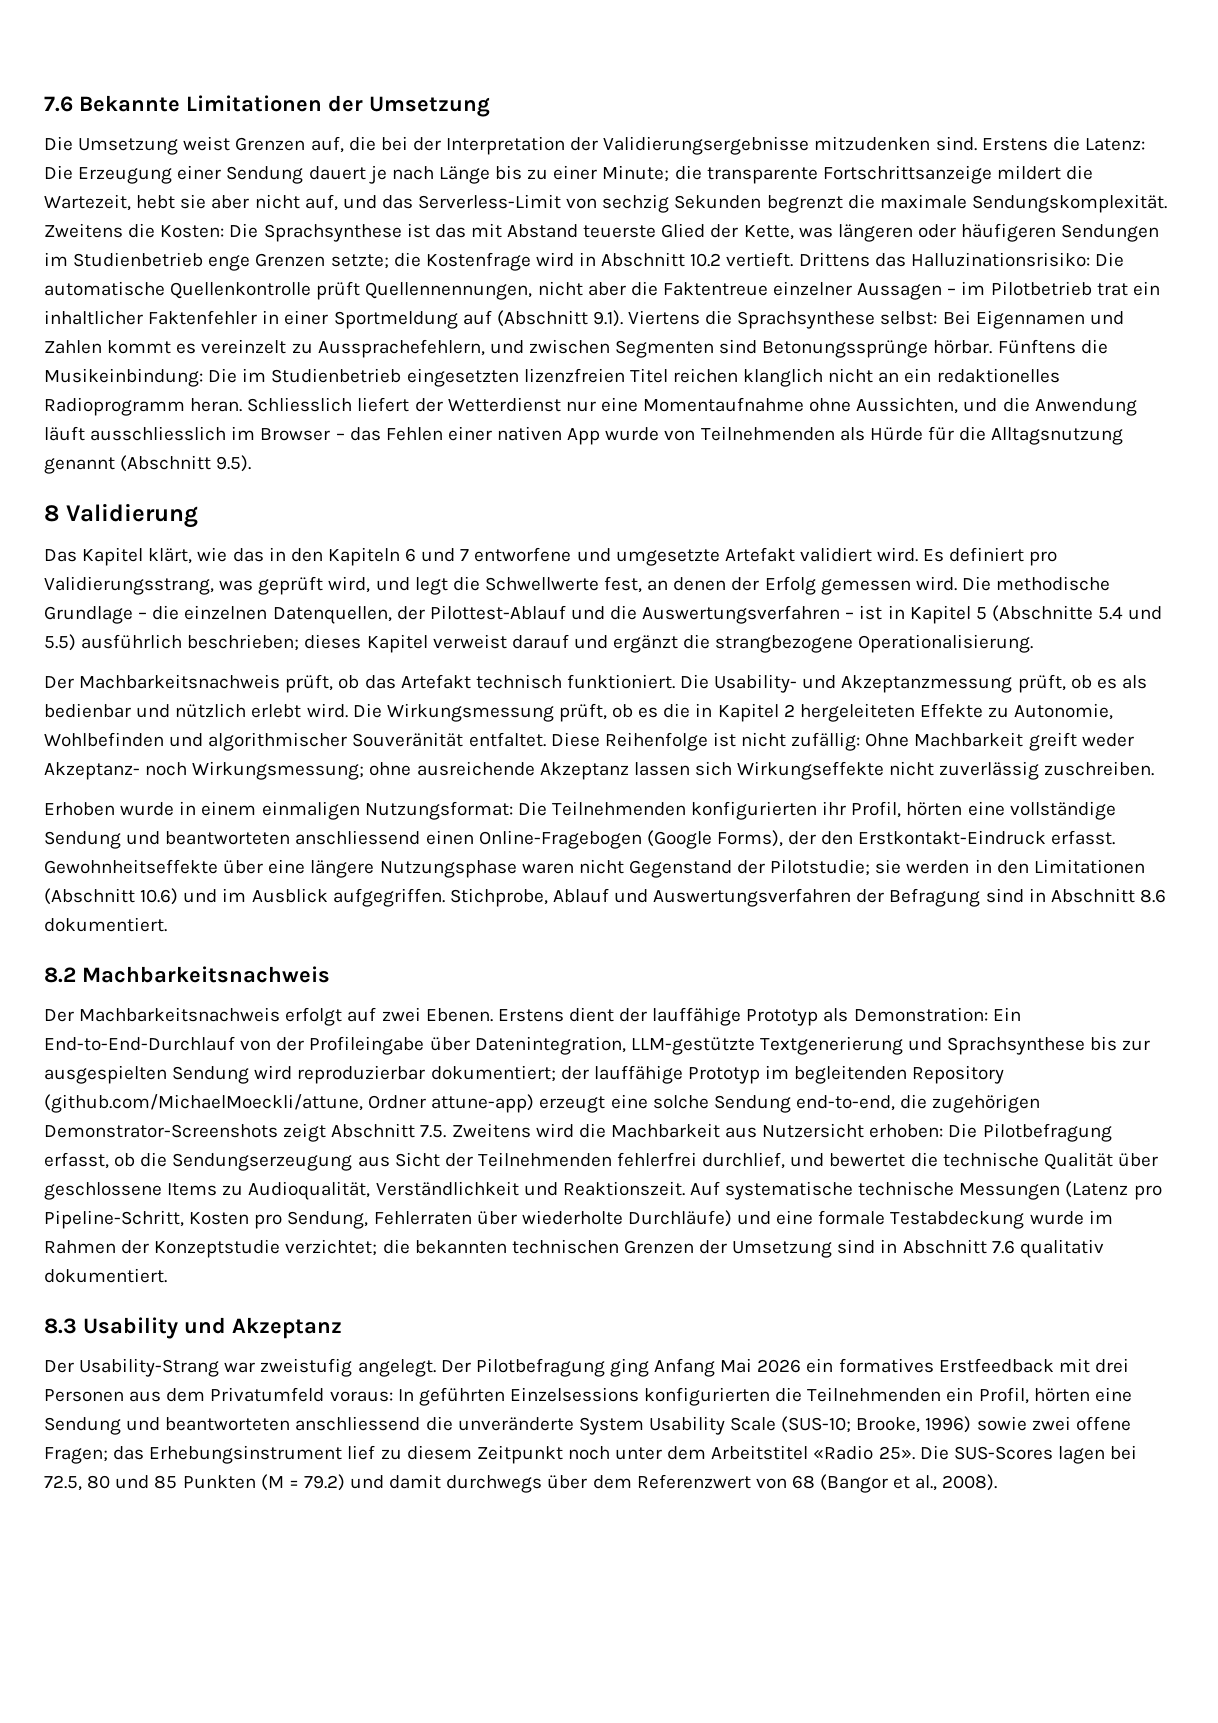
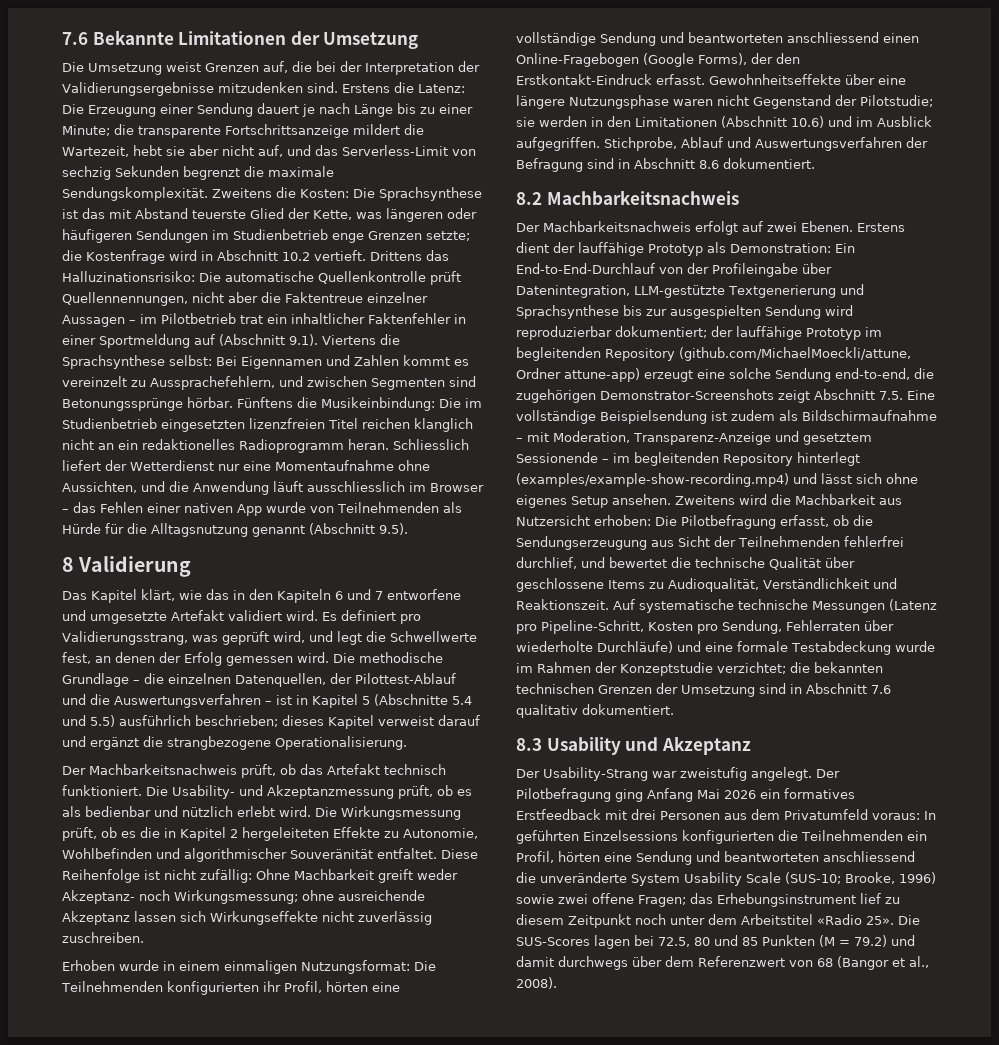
(447, 1131) none -> [907,390,935,400] [516,410,937,424] [516,431,872,445] [516,452,860,466] [516,473,918,487] [516,494,671,508] Eine vollständige Beispielsendung ist zudem als Bildschirmaufnahme – mit Moderation, Transparenz-Anzeige und gesetztem Sessionende – im begleitenden Repository hinterlegt (examples/example-show-recording.mp4) und lässt sich ohne eigenes Setup ansehen.

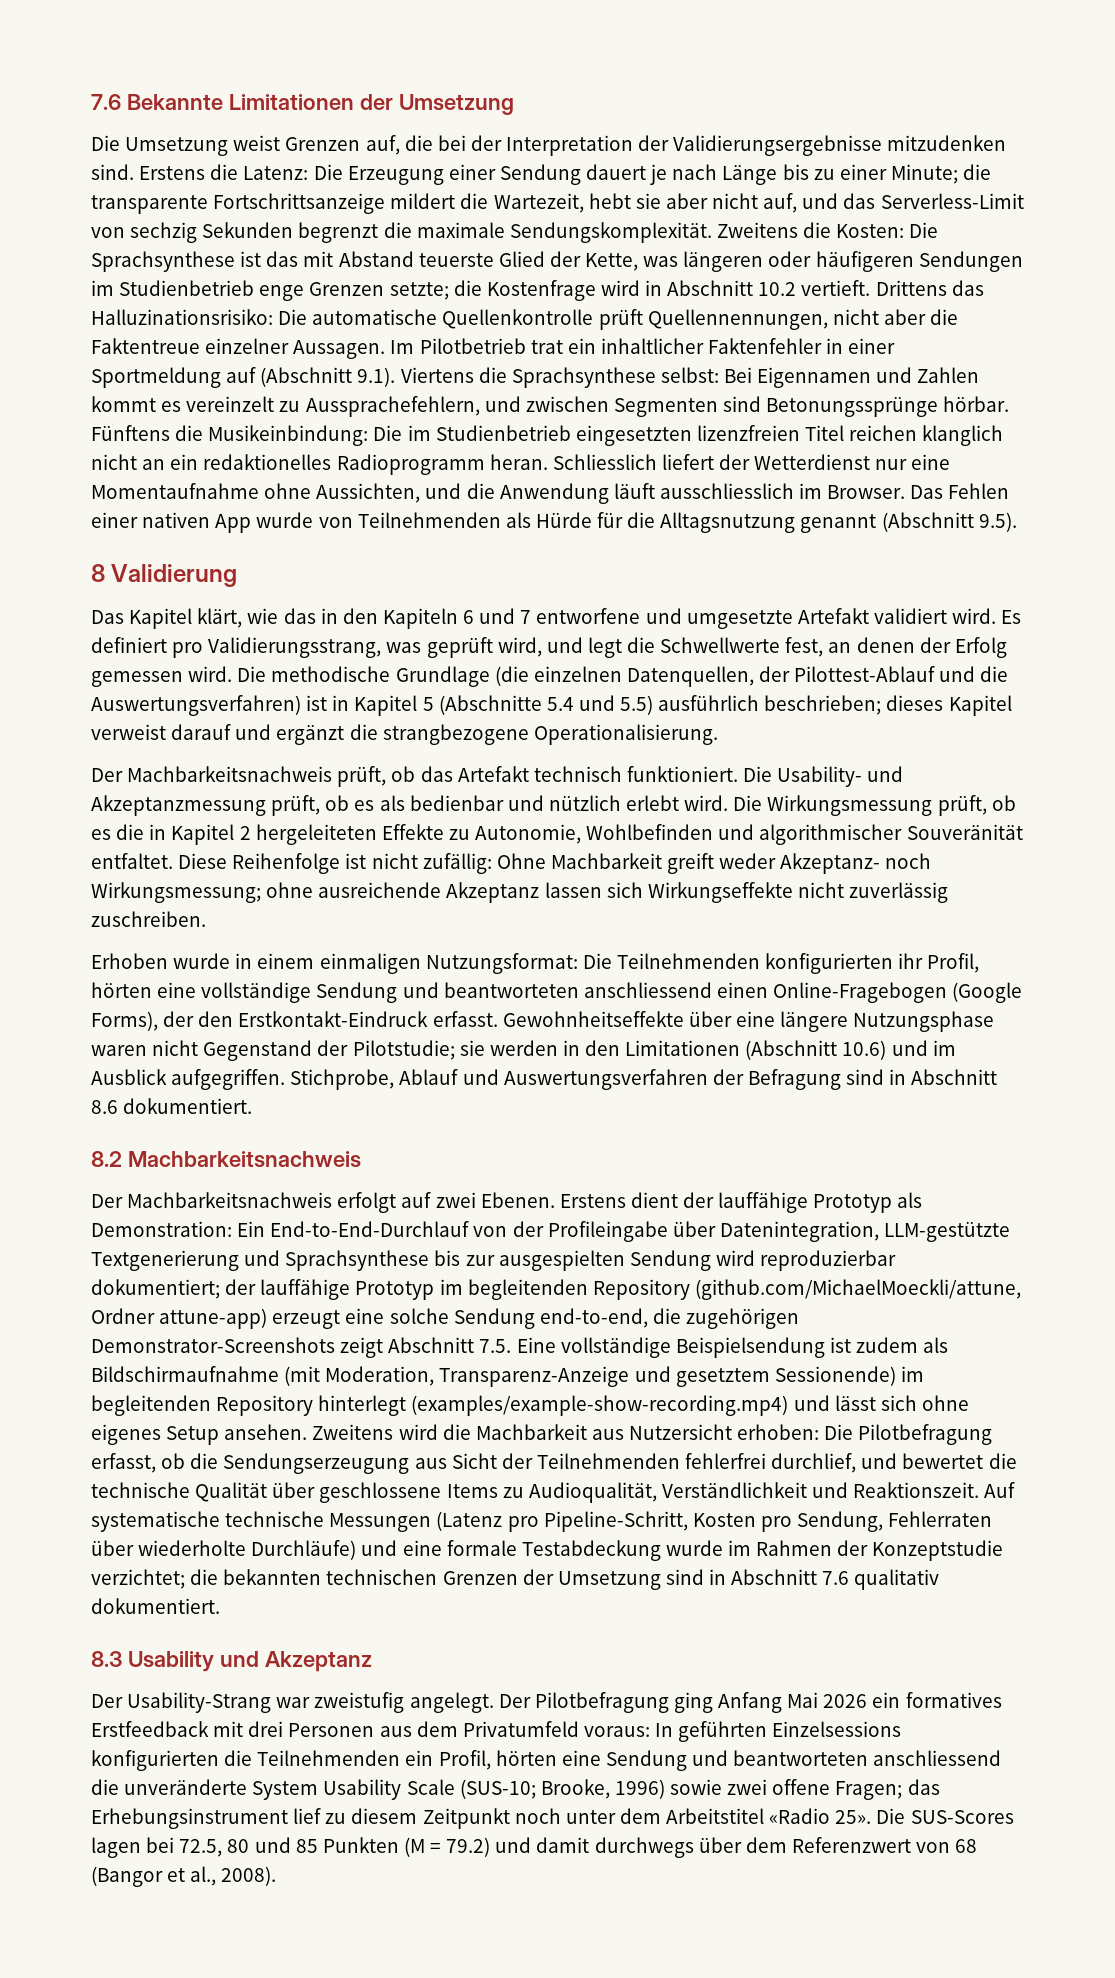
[62,314,157,327] Aussagen – im -> [293,340,415,359] Aussagen. Im
[430,483,484,492] [62,502,96,513] Browser – das -> [827,485,944,499] Browser. Das
[133,673,164,684] – die -> [494,666,529,686] (die
[114,694,272,708] Auswertungsverfahren – -> [91,695,301,716] Auswertungsverfahren)
[516,432,549,442] – mit -> [284,1366,321,1386] (mit
[516,452,609,463] Sessionende – -> [774,1366,896,1386] Sessionende)

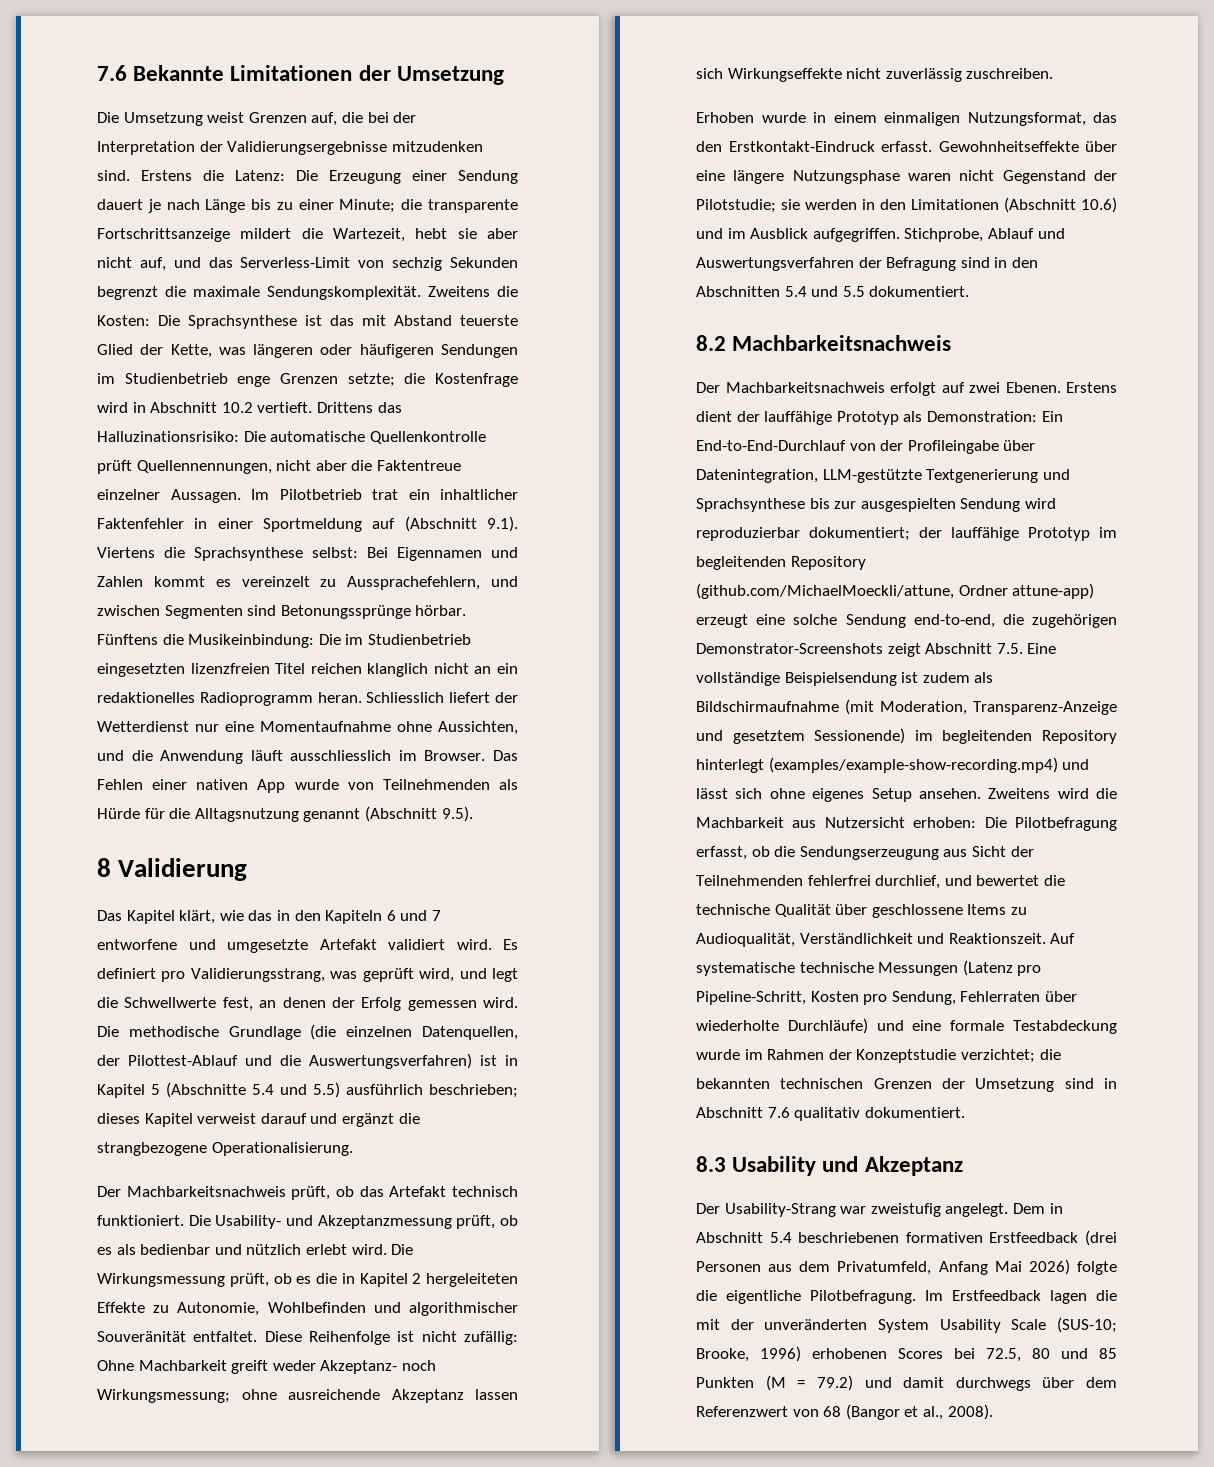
[425,953,980,974] [91,982,1023,1003] [91,1011,195,1031] Nutzungsformat: Die Teilnehmenden konfigurierten ihr Profil, hörten eine vollständige Sendung und beantworteten anschliessend einen Online-Fragebogen (Google Forms), der -> [967,112,1117,126] Nutzungsformat, das
[911,1069,998,1085] [91,1100,118,1114] Abschnitt 8.6 -> [1011,257,1038,268] [696,286,865,297] den Abschnitten 5.4 und 5.5
[498,1692,1002,1713] [91,1721,902,1742] [91,1750,1002,1771] [91,1779,248,1795] Der Pilotbefragung ging Anfang Mai 2026 ein formatives Erstfeedback mit drei Personen aus dem Privatumfeld voraus: In geführten Einzelsessions konfigurierten die Teilnehmenden ein Profil, hörten eine Sendung und beantworteten anschliessend die unveränderte -> [1012,1203,1063,1214] [696,1230,1117,1246] [696,1259,1117,1275] [696,1290,1117,1304] [696,1319,868,1330] Dem in Abschnitt 5.4 beschriebenen formativen Erstfeedback (drei Personen aus dem Privatumfeld, Anfang Mai 2026) folgte die eigentliche Pilotbefragung. Im Erstfeedback lagen die mit der unveränderten
[670,1779,940,1800] [91,1808,1014,1829] [91,1837,141,1858] sowie zwei offene Fragen; das Erhebungsinstrument lief zu diesem Zeitpunkt noch unter dem Arbeitstitel «Radio 25». Die SUS-Scores lagen -> [812,1348,943,1359] erhobenen Scores

